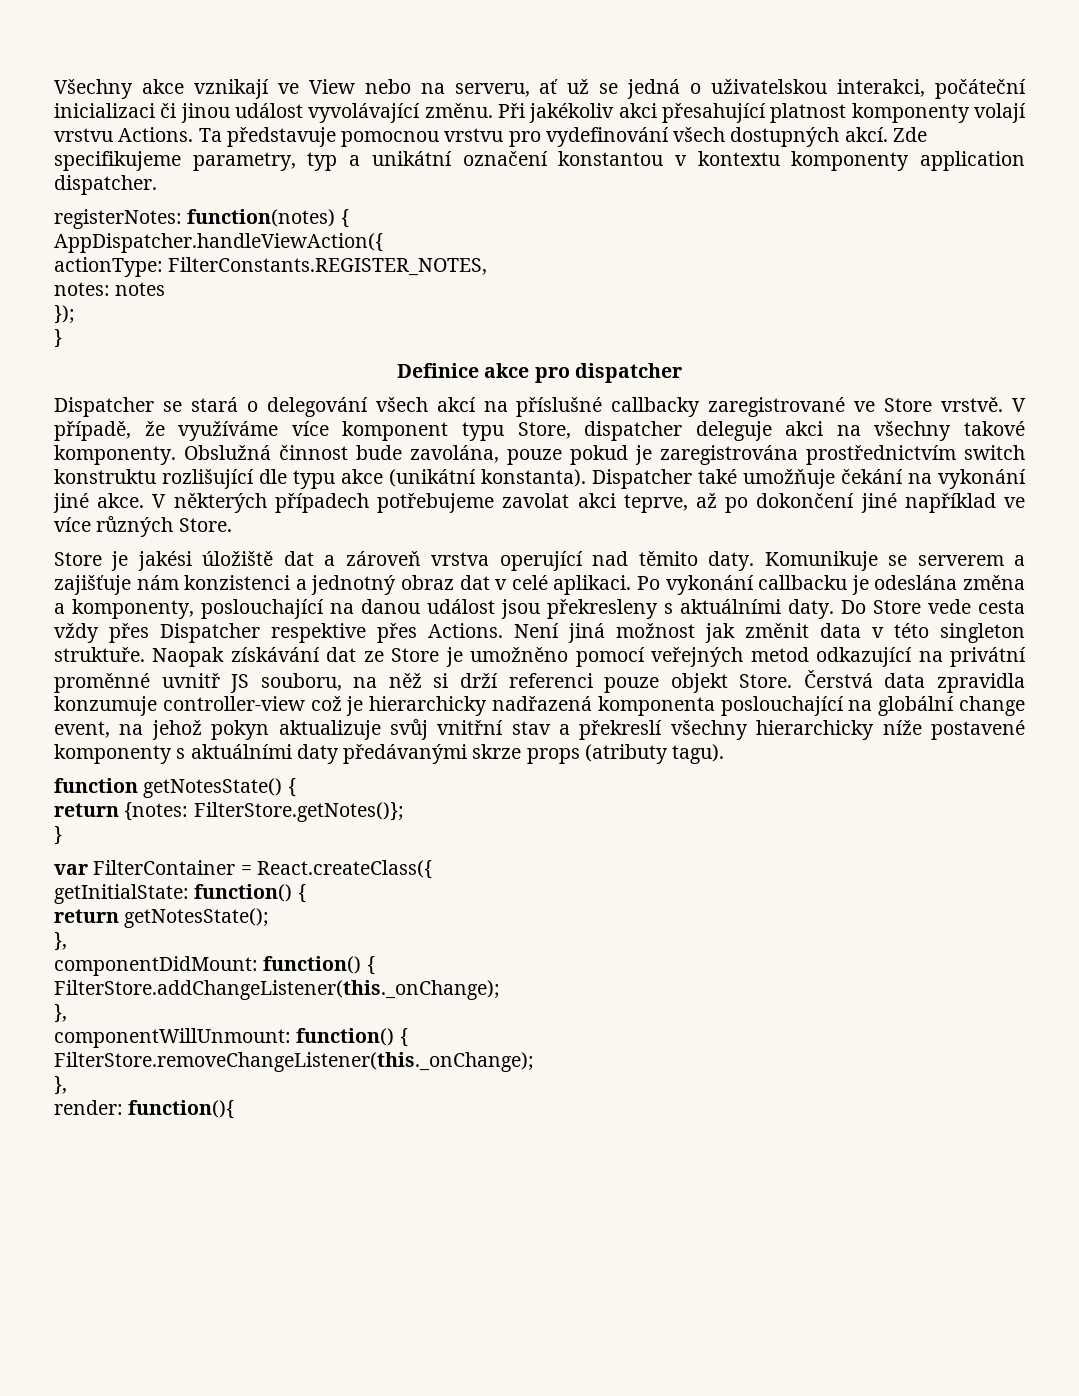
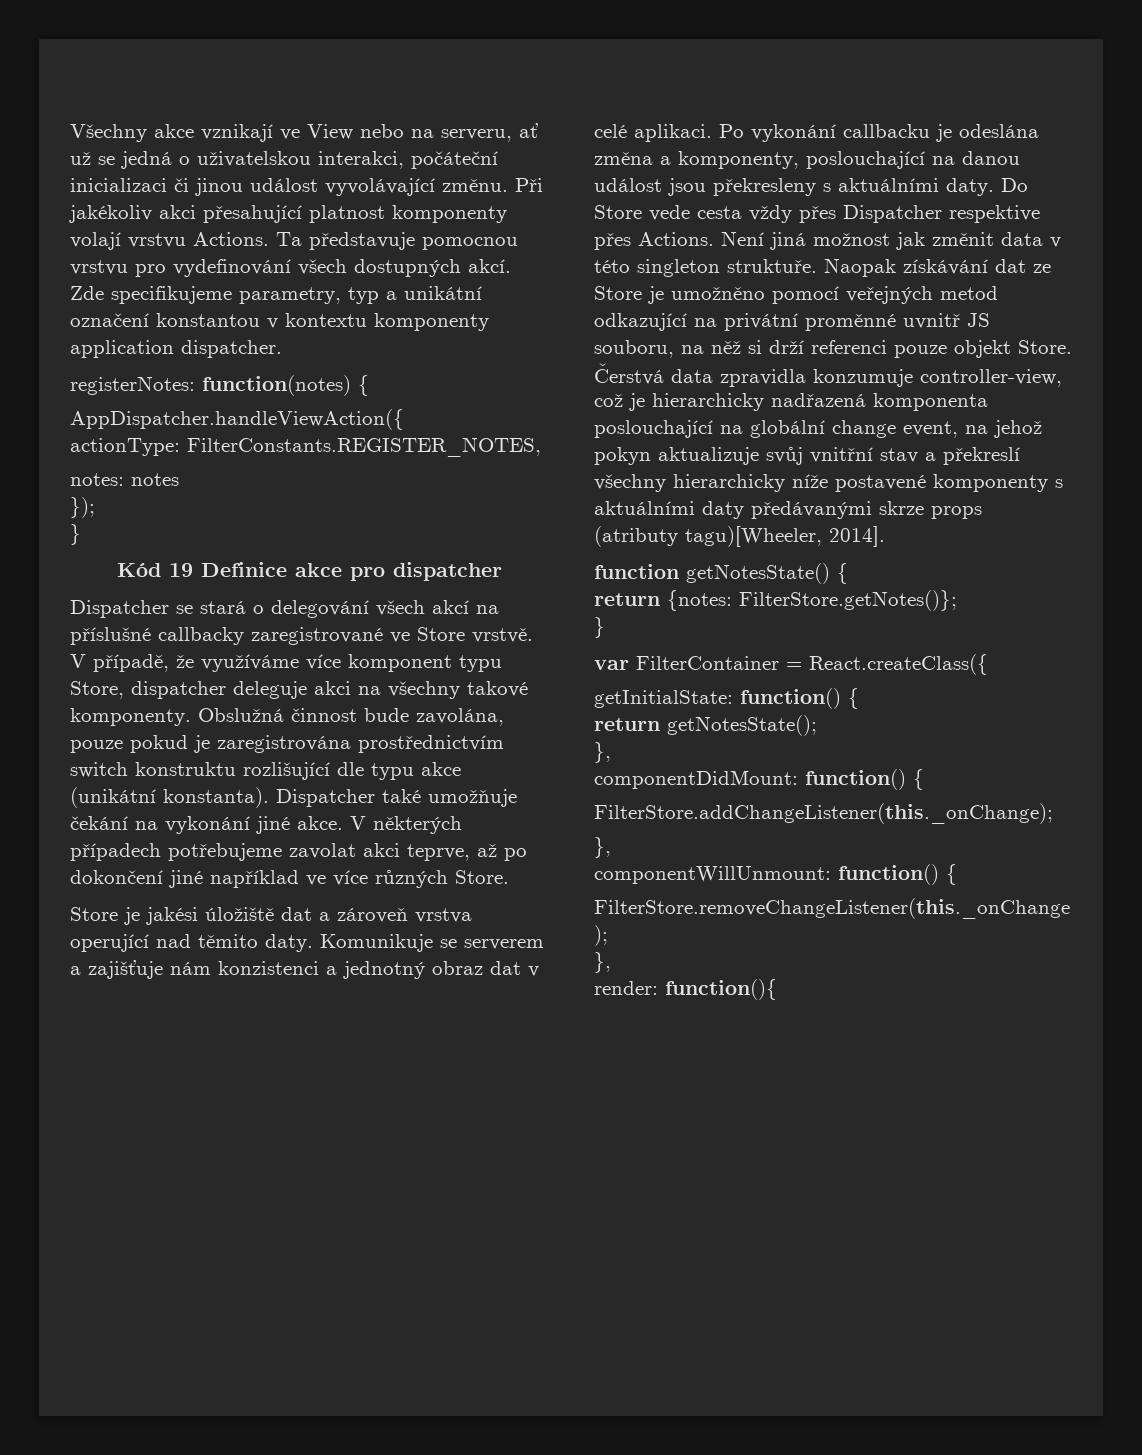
(62, 338) none -> [116,563,193,577] Kód 19
[162,696,305,711] controller-view -> [920,369,1062,387] controller-view,
[672,744,725,764] tagu). -> [685,526,885,547] tagu)[Wheeler, 2014].

